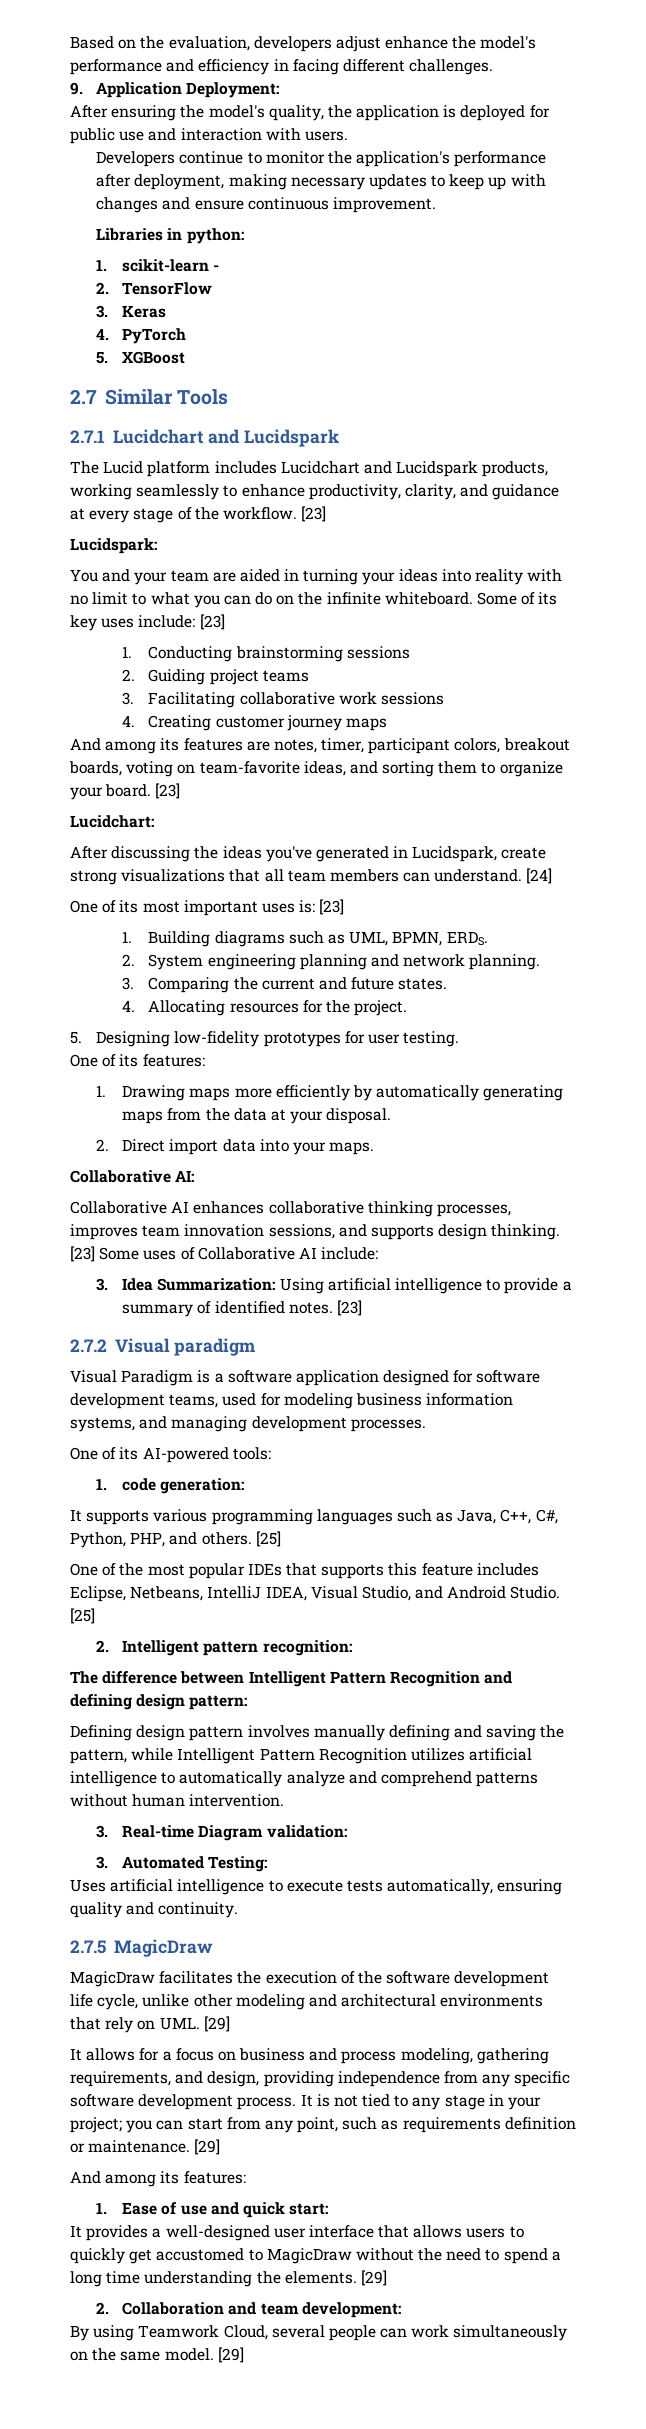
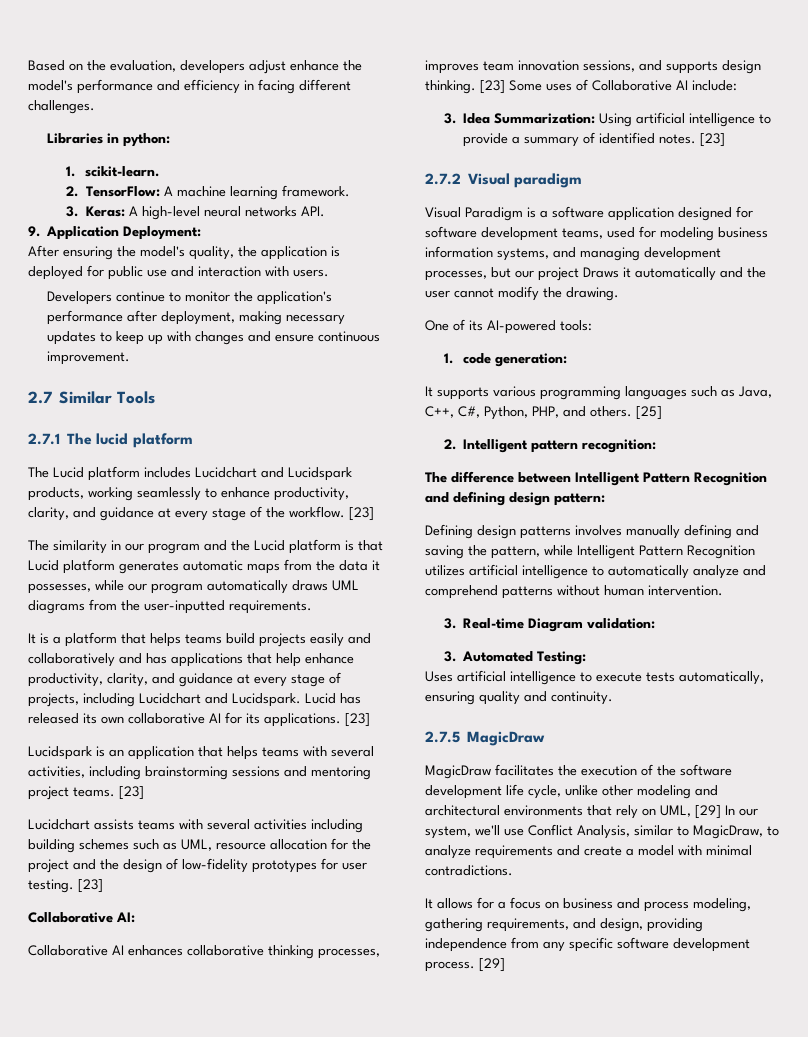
(494, 67) none -> [47,133,171,147] [66,166,160,177] [66,185,350,200] [66,206,325,220] // Libraries in python: // 1. scikit-learn. // 2. TensorFlow: A machine learning framework. // 3. Keras: A high-level neural networks API.
[96,228,244,244] [96,259,220,272] [96,282,213,295] [96,305,167,318] [96,328,187,344] [96,351,186,364] // Libraries in python: // 1. scikit-learn - // 2. TensorFlow // 3. Keras // 4. PyTorch // 5. XGBoost -> (131, 358) none
[112,429,340,447] Lucidchart and Lucidspark -> [67,433,193,448] The lucid platform
[70,538,157,554] [70,569,563,585] [70,592,558,608] [70,614,225,631] [122,646,410,662] [122,669,309,685] [122,692,444,708] [122,715,387,731] [70,738,570,754] [69,761,563,777] [70,783,181,800] [70,815,154,828] [70,846,547,862] [70,868,553,885] [70,899,345,916] [122,931,488,947] [122,954,541,970] [122,977,448,993] [122,1000,408,1016] [70,1031,171,1047] Lucidspark: // You and your team are aided in turning your ideas into reality with no limit to what you can do on the infinite whiteboard. Some of its key uses include: [23] // 1. Conducting brainstorming sessions // 2. Guiding project teams // 3. Facilitating collaborative work sessions // 4. Creating customer journey maps // And among its features are notes, timer, participant colors, breakout boards, voting on team-favorite ideas, and sorting them to organize your board. [23] // Lucidchart: // After discussing the ideas you've generated in Lucidspark, create strong visualizations that all team members can understand. [24] // One of its most important uses is: [23] // 1. Building diagrams such as UML, BPMN, ERDS. // 2. System engineering planning and network planning. // 3. Comparing the current and future states. // 4. Allocating resources for the project. // 5. Designing -> [28,539,383,554] [28,559,380,574] [28,580,359,594] [28,599,312,614] [28,632,371,647] [28,653,354,667] [28,672,341,687] [28,693,361,707] [28,712,370,727] [28,746,374,760] [28,766,371,780] [28,786,144,800] [28,819,363,833] [28,838,371,853] [28,858,178,873] The similarity in our program and the Lucid platform is that Lucid platform generates automatic maps from the data it possesses, while our program automatically draws UML diagrams from the user-inputted requirements. // It is a platform that helps teams build projects easily and collaboratively and has applications that help enhance productivity, clarity, and guidance at every stage of projects, including Lucidchart and Lucidspark. Lucid has released its own collaborative AI for its applications. [23] // Lucidspark is an application that helps teams with several activities, including brainstorming sessions and mentoring project teams. [23] // Lucidchart assists teams with several activities including building schemes such as UML, resource allocation for the project and the design of
[70,1054,205,1067] [96,1085,564,1101] [122,1108,392,1124] [96,1139,375,1155] // One of its features: // 1. Drawing maps more efficiently by automatically generating maps from the data at your disposal. // 2. Direct import data into your maps. -> [78,879,103,893] [23]
[350,1419,426,1432] processes. -> [425,267,766,281] [425,286,619,301] processes, but our project Draws it automatically and the user cannot modify the drawing.
[70,1563,539,1579] [70,1586,561,1602] [70,1608,95,1624] // One of the most popular IDEs that supports this feature includes Eclipse, Netbeans, IntelliJ IDEA, Visual Studio, and Android Studio. [25] -> (662, 413) none
[189,1726,244,1741] pattern -> [520,526,571,539] patterns
[159,2016,230,2032] UML. [29] -> [660,805,758,819] [425,824,779,839] [425,845,752,859] [425,865,513,876] UML, [29] In our system, we'll use Conflict Analysis, similar to MagicDraw, to analyze requirements and create a model with minimal contradictions.
[300,2094,542,2110] [70,2117,576,2133] [70,2139,221,2155] [70,2171,246,2187] [96,2202,329,2218] [70,2225,524,2241] [70,2248,561,2264] [70,2270,387,2287] [96,2302,401,2318] [70,2325,568,2341] [70,2348,214,2361] It is not tied to any stage in your project; you can start from any point, such as requirements definition or maintenance. [29] // And among its features: // 1. Ease of use and quick start: // It provides a well-designed user interface that allows users to quickly get accustomed to MagicDraw without the need to spend a long time understanding the elements. [29] // 2. Collaboration and team development: // By using Teamwork Cloud, several people can work simultaneously on the same model. -> (475, 966) none

